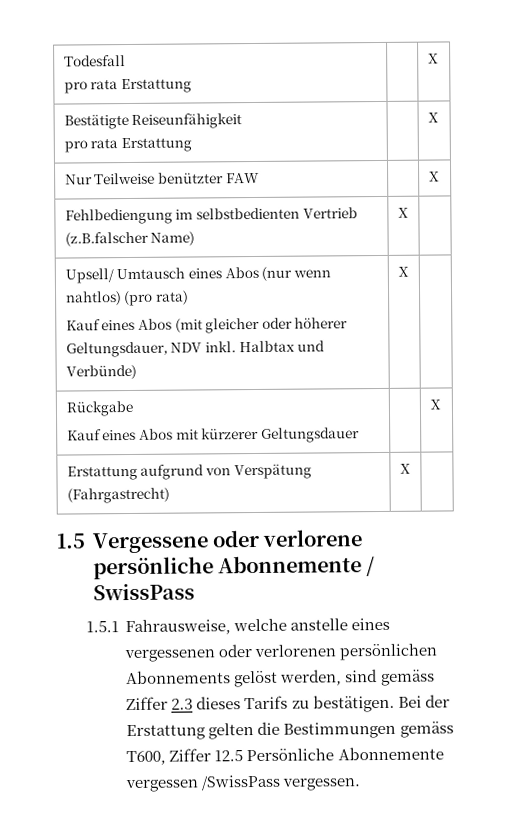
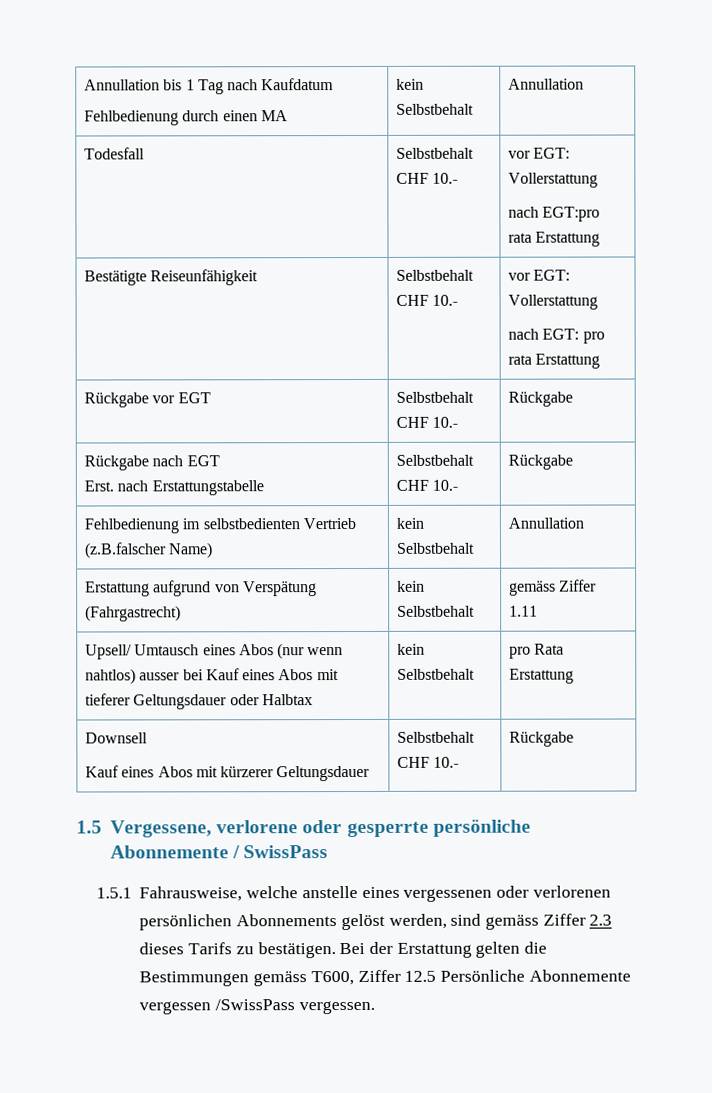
[63,55,126,67] [63,78,192,94] [427,53,439,64] [63,113,243,130] [63,137,192,153] [427,112,439,123] [64,172,260,185] [428,171,440,182] [64,208,173,225] Todesfall // pro rata Erstattung | | X // Bestätigte Reiseunfähigkeit // pro rata Erstattung | | X // Nur Teilweise benützter FAW | | X // Fehlbediengung -> [83,78,335,95] [83,110,288,126] [395,78,424,90] [395,103,474,115] [507,78,584,90] [83,147,145,160] [395,147,474,159] [395,172,459,184] [507,147,571,159] [507,172,598,188] [507,206,601,222] [507,231,601,247] [83,269,259,286] [395,269,474,281] [395,294,459,306] [507,269,571,281] [507,294,598,310] [507,328,605,344] [507,353,601,369] [83,392,211,408] [395,391,474,403] [395,416,459,428] [507,391,573,407] [83,455,220,471] [83,480,264,496] [395,454,474,466] [395,479,459,491] [507,454,573,470] [83,518,179,534] Annullation bis 1 Tag nach Kaufdatum // Fehlbedienung durch einen MA | kein Selbstbehalt | Annullation // Todesfall | Selbstbehalt CHF 10.- | vor EGT: Vollerstattung // nach EGT:pro rata Erstattung // Bestätigte Reiseunfähigkeit | Selbstbehalt CHF 10.- | vor EGT: Vollerstattung // nach EGT: pro rata Erstattung // Rückgabe vor EGT | Selbstbehalt CHF 10.- | Rückgabe // Rückgabe nach EGT // Erst. nach Erstattungstabelle | Selbstbehalt CHF 10.- | Rückgabe // Fehlbedienung
[397,207,409,218] X | -> [395,517,424,529] [395,542,475,554] [507,517,584,529] [84,580,317,597] [84,605,181,622] [396,580,425,592] [396,605,475,617] [508,579,598,596] [508,605,538,617] kein Selbstbehalt | Annullation // Erstattung aufgrund von Verspätung (Fahrgastrecht) | kein Selbstbehalt | gemäss Ziffer 1.11
[124,290,189,307] [65,317,349,334] [65,340,326,358] [65,364,137,380] [397,266,409,277] [65,400,134,417] (pro rata) // Kauf eines Abos (mit gleicher oder höherer Geltungsdauer, NDV inkl. Halbtax und Verbünde) | X | // Rückgabe -> [139,668,339,681] [84,693,313,710] [396,643,425,655] [396,668,475,680] [508,643,565,659] [508,668,574,684] [84,732,148,744] ausser bei Kauf eines Abos mit tieferer Geltungsdauer oder Halbtax | kein Selbstbehalt | pro Rata Erstattung // Downsell
[429,399,441,410] [66,463,312,481] [66,487,170,504] [399,463,411,474] [56,529,364,554] | X // Erstattung aufgrund von Verspätung (Fahrgastrecht) | X | // 1.5 Vergessene oder verlorene -> [396,731,475,743] [396,756,460,768] [508,731,574,747] [76,820,429,838] Selbstbehalt CHF 10.- | Rückgabe // 1.5 Vergessene, verlorene oder gesperrte

